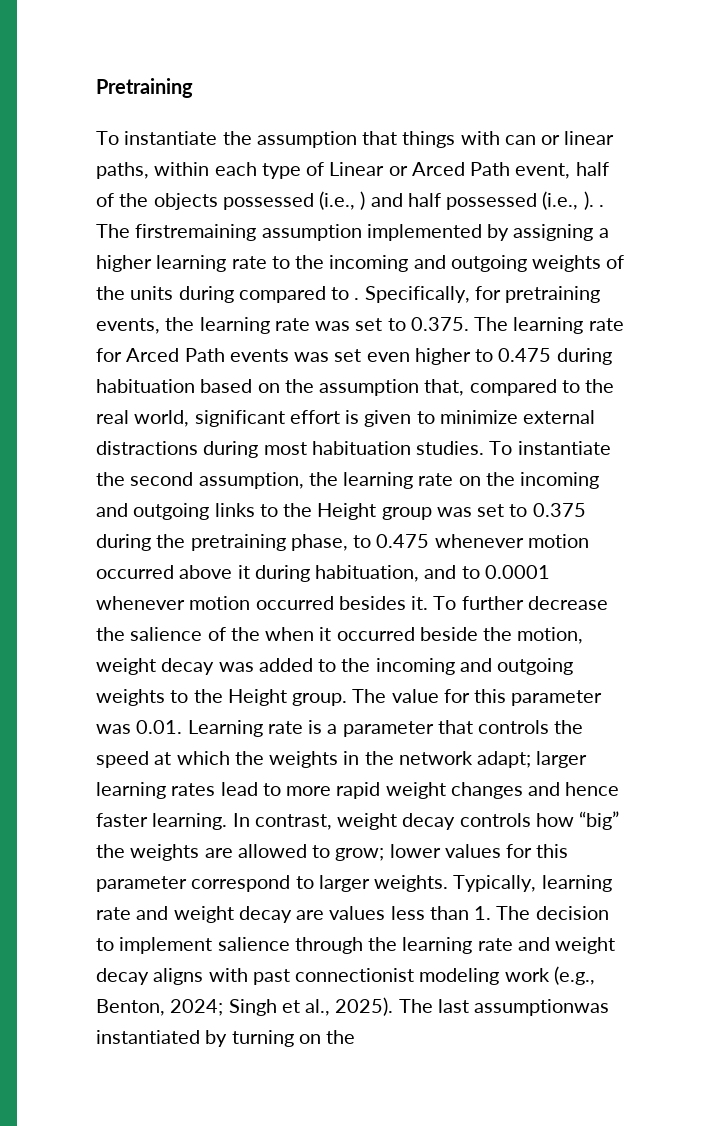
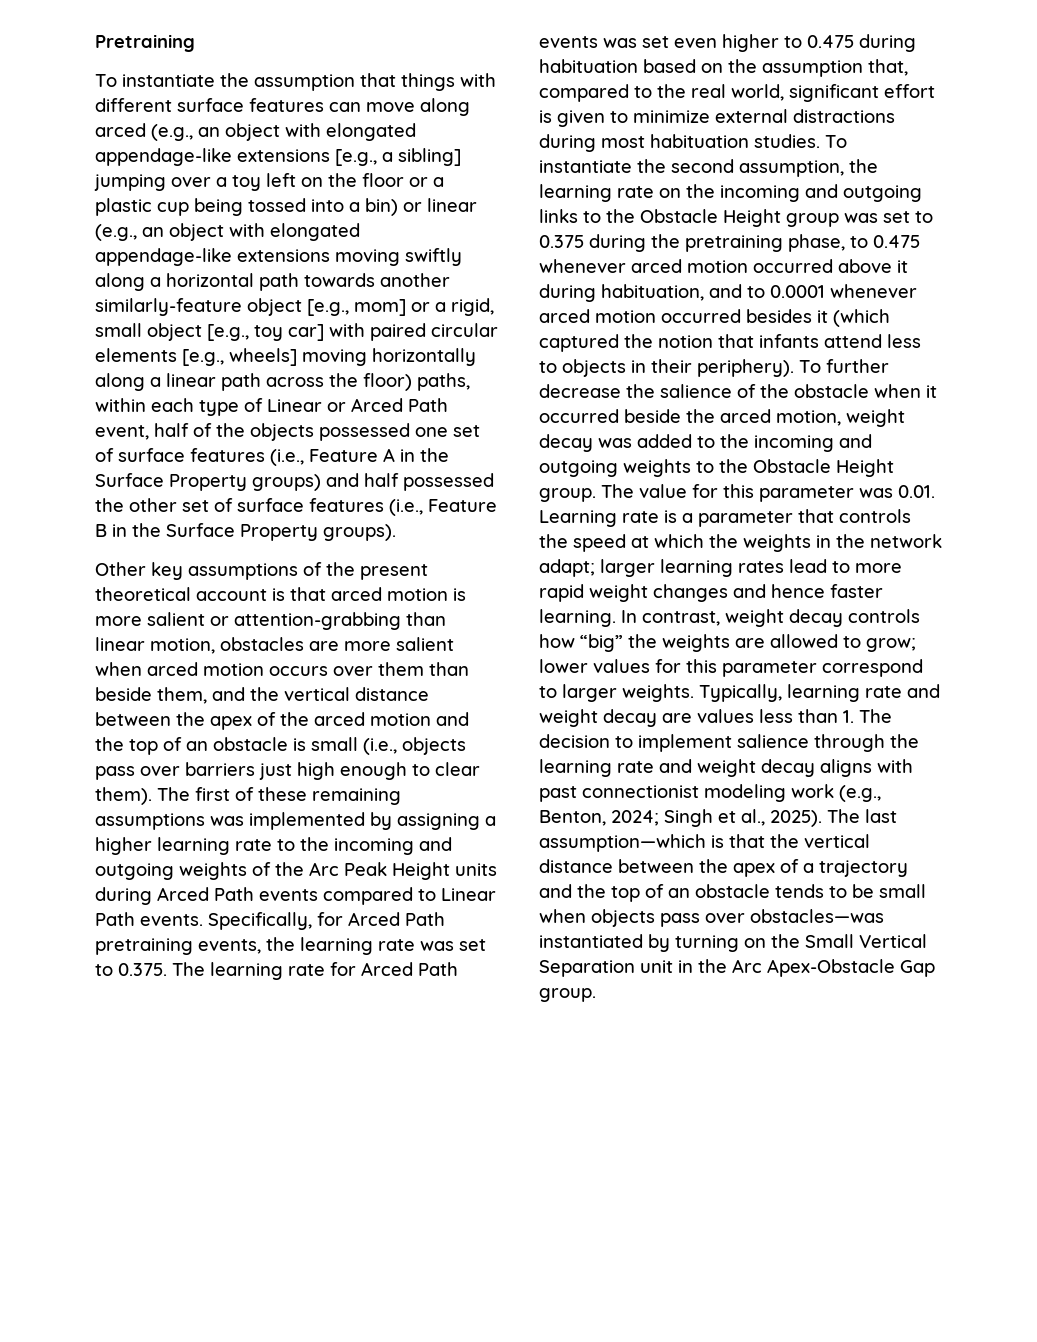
[504,131,615,145] can or linear -> [95,98,470,116] [95,123,416,141] [95,148,461,166] [94,173,444,191] [95,198,477,216] [95,223,360,241] [95,248,462,266] [95,273,450,291] [95,298,494,316] [95,323,498,341] [95,348,476,366] [95,373,412,391] different surface features can move along arced (e.g., an object with elongated appendage-like extensions [e.g., a sibling] jumping over a toy left on the floor or a plastic cup being tossed into a bin) or linear (e.g., an object with elongated appendage-like extensions moving swiftly along a horizontal path towards another similarly-feature object [e.g., mom] or a rigid, small object [e.g., toy car] with paired circular elements [e.g., wheels] moving horizontally along a linear path across the floor)
[319,191,604,210] [96,224,362,241] (i.e., ) and half possessed (i.e., ). . The firstremaining assumption -> [415,425,480,437] [95,448,449,466] [95,473,494,491] [95,498,497,516] [95,523,396,541] [95,562,428,580] [95,587,466,601] [95,612,446,630] [95,637,454,654] [95,662,469,676] [95,687,429,704] [95,712,469,730] [95,737,466,755] [95,762,480,780] [95,787,401,805] [95,813,244,830] one set of surface features (i.e., Feature A in the Surface Property groups) and half possessed the other set of surface features (i.e., Feature B in the Surface Property groups). // Other key assumptions of the present theoretical account is that arced motion is more salient or attention-grabbing than linear motion, obstacles are more salient when arced motion occurs over them than beside them, and the vertical distance between the apex of the arced motion and the top of an obstacle is small (i.e., objects pass over barriers just high enough to clear them). The first of these remaining assumptions was
[130,286,501,303] units during compared to . Specifically, for -> [309,862,497,880] [95,887,496,905] [95,912,445,930] Arc Peak Height units during Arced Path events compared to Linear Path events. Specifically, for Arced Path
(313, 510) none -> [640,209,718,223] Obstacle
(524, 541) none -> [631,259,682,273] arced
(185, 603) none -> [539,309,590,323] arced
[411,596,429,610] it. -> [817,309,890,327] [539,334,921,352] [539,359,794,377] it (which captured the notion that infants attend less to objects in their periphery).
(260, 634) none -> [794,384,869,398] obstacle
(513, 634) none -> [720,409,771,423] arced
(223, 696) none -> [753,459,831,473] Obstacle
[474,999,610,1016] assumptionwas -> [539,834,870,852] [539,859,908,877] [539,884,926,902] [539,909,884,927] assumption—which is that the vertical distance between the apex of a trajectory and the top of an obstacle tends to be small when objects pass over obstacles—was
(356, 1037) none -> [805,934,927,948] [539,959,935,977] [539,988,596,1002] Small Vertical Separation unit in the Arc Apex-Obstacle Gap group.

